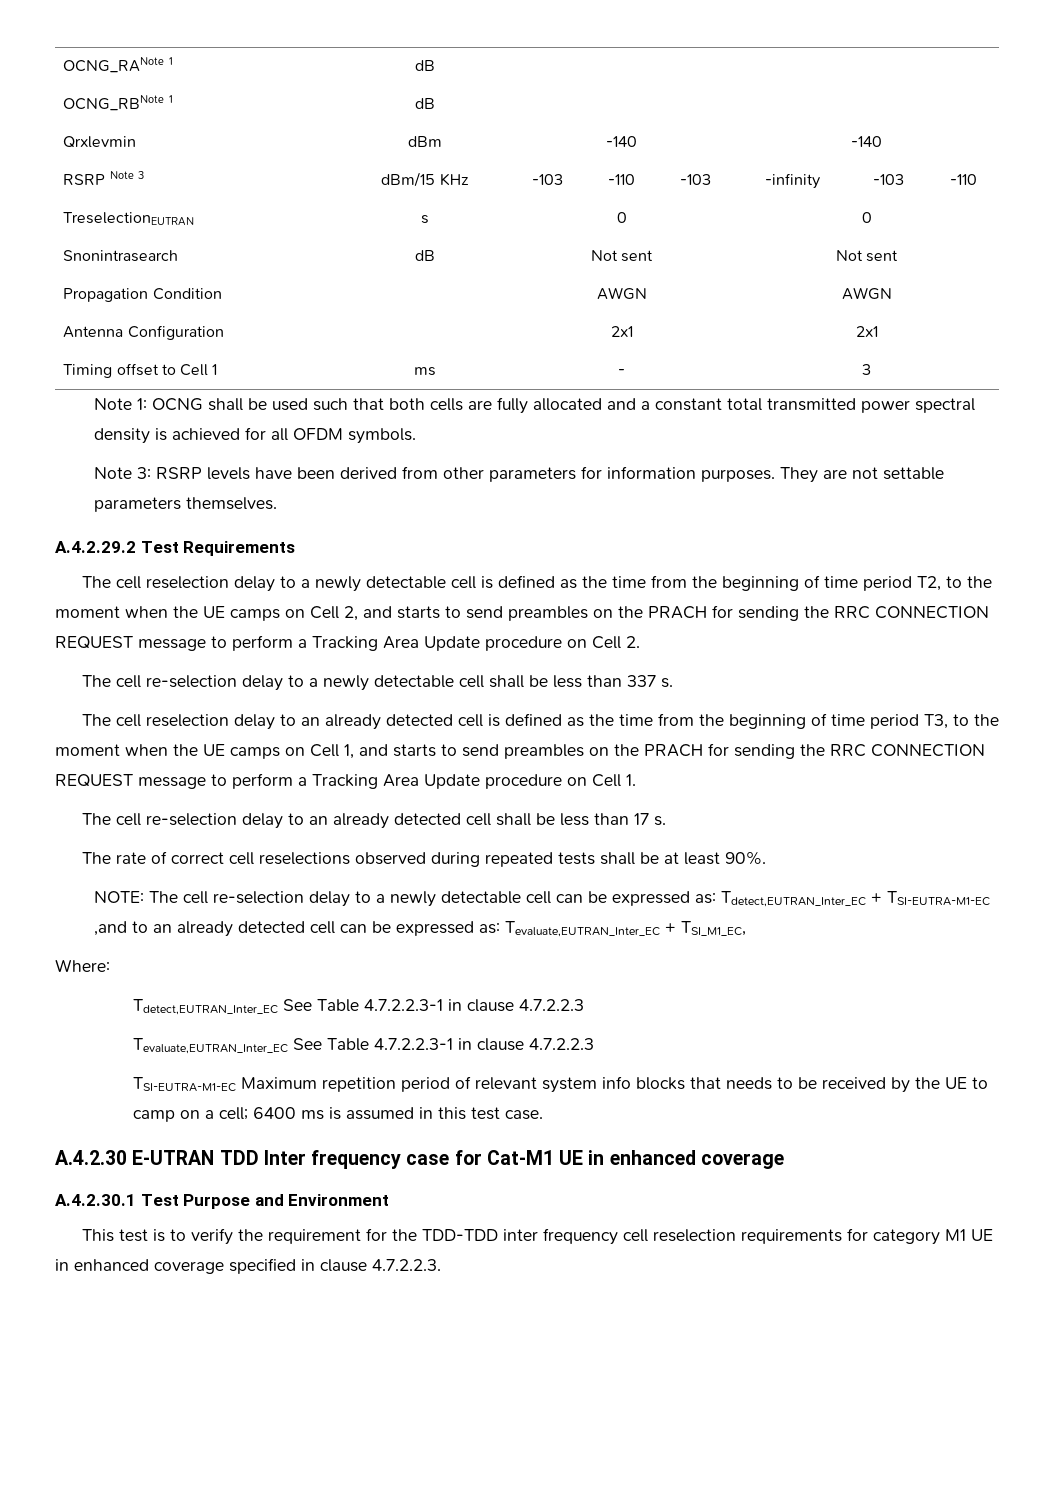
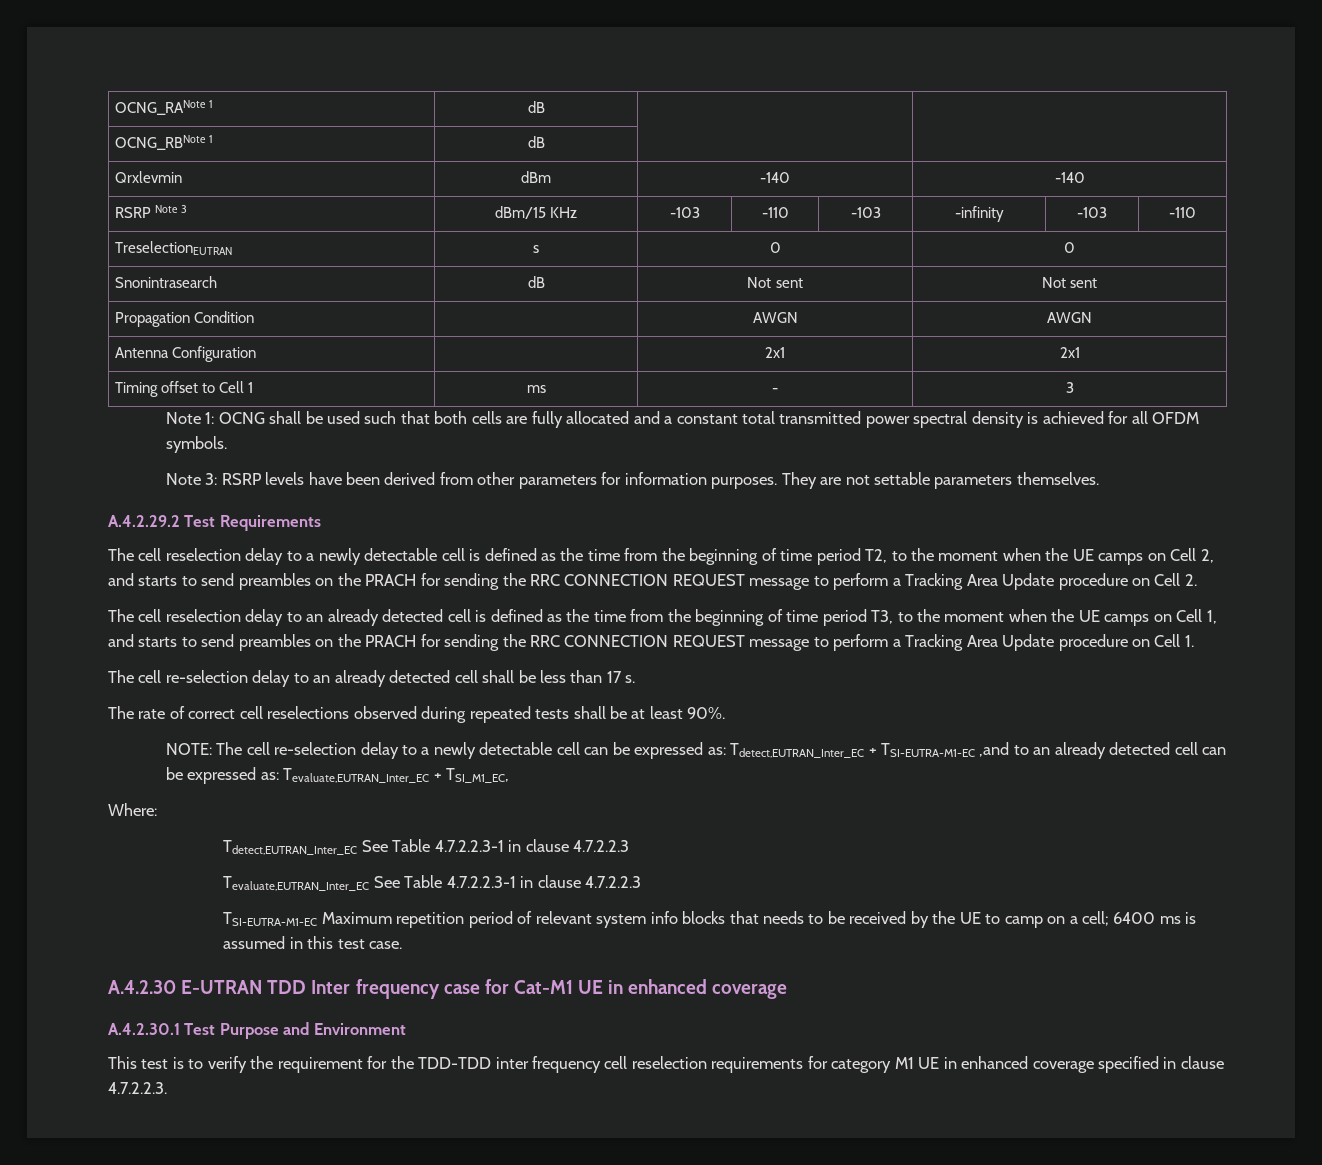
[81,675,673,691] // The cell re-selection delay to a newly detectable cell shall be less than 337 s. -> (1197, 580) none

